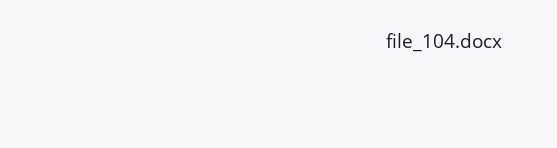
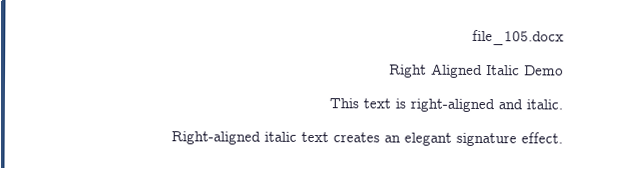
[386,33,502,52] file_104.docx -> [472,29,564,46] [389,63,564,79] [329,98,563,113] [171,131,563,147] file_105.docx // Right Aligned Italic Demo // This text is right-aligned and italic. // Right-aligned italic text creates an elegant signature effect.

